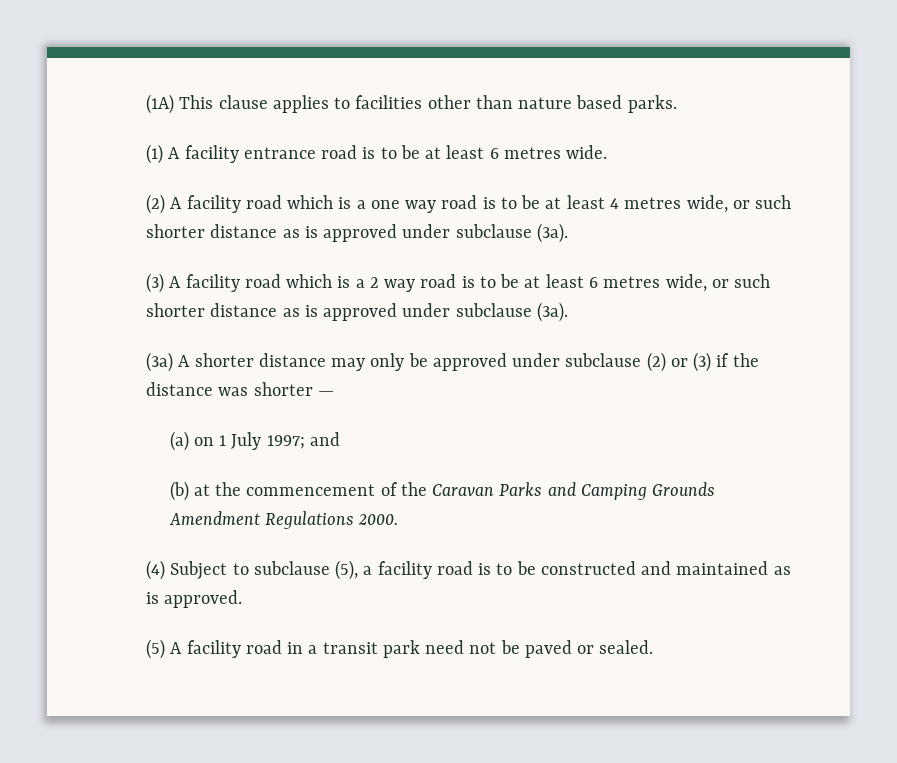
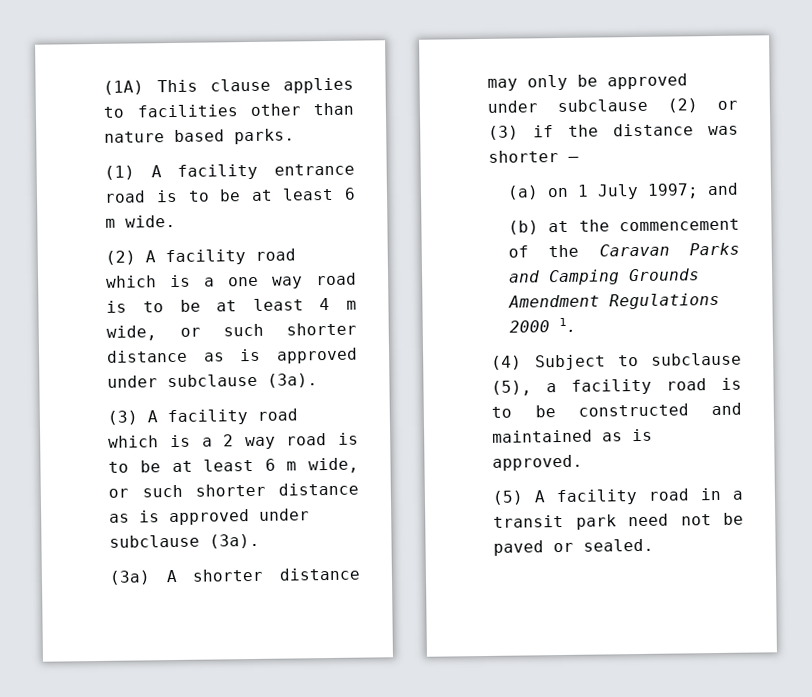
[503,147,561,159] metres -> [105,218,117,228] m
[624,197,682,209] metres -> [346,300,358,310] m
[603,276,661,288] metres -> [286,461,298,471] m
[358,514,399,525] 2000. -> [508,317,577,333] 2000 1.

